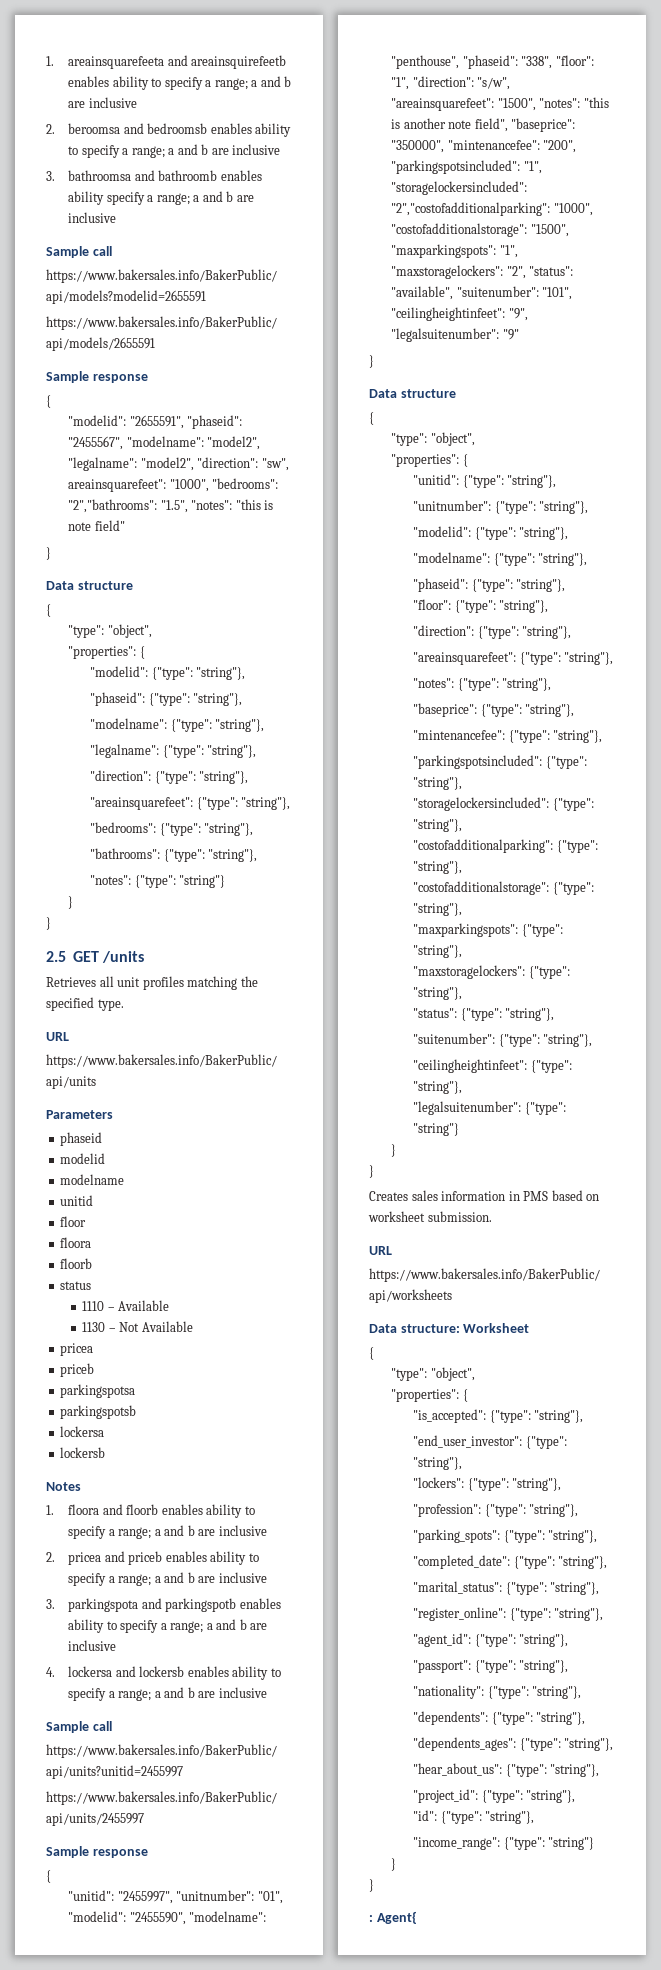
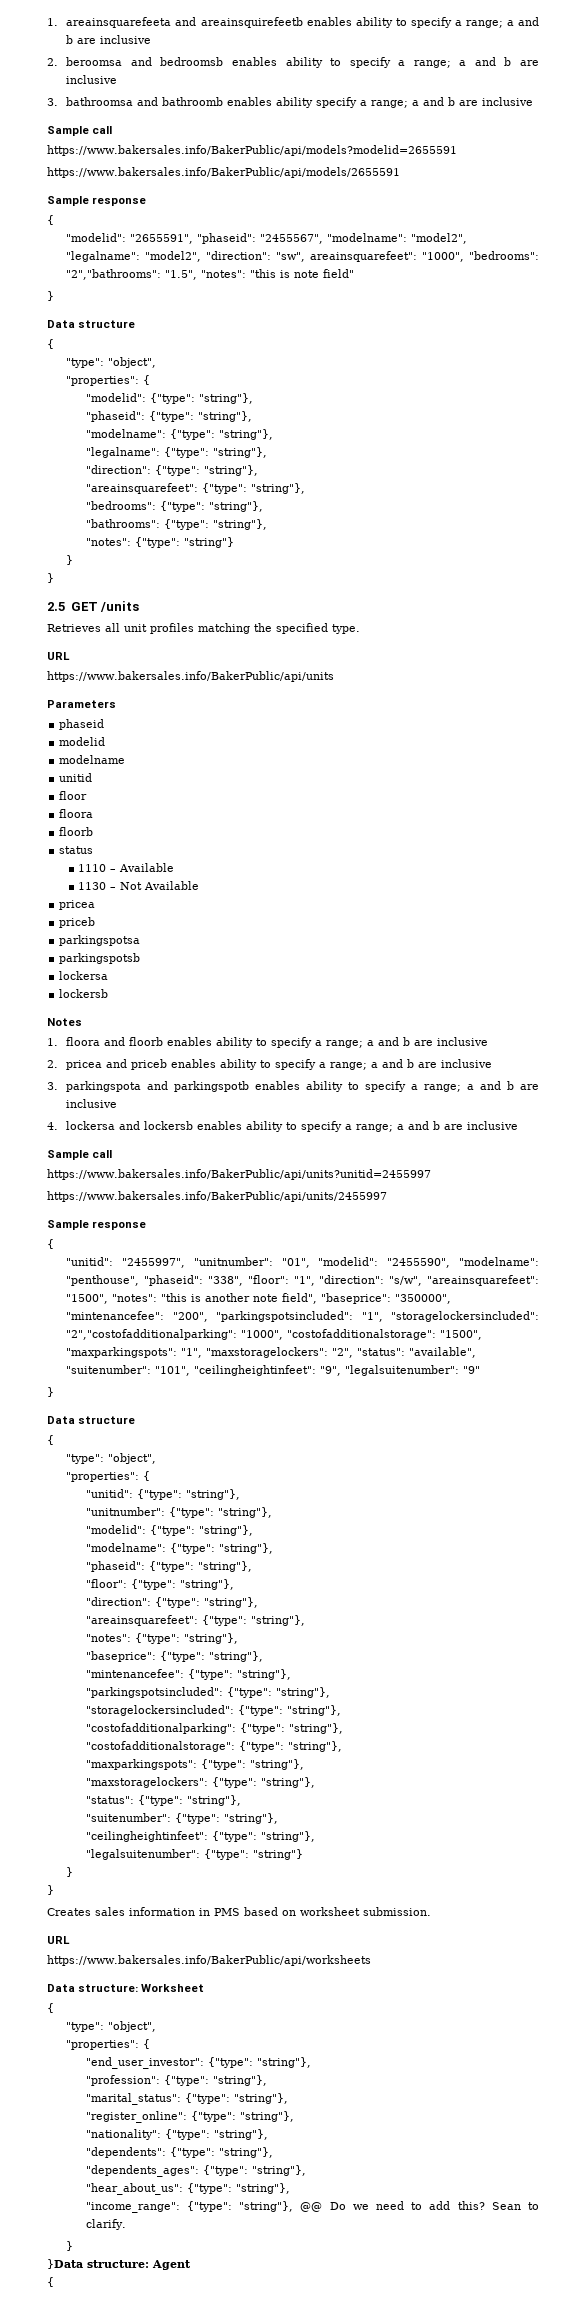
[413,1409,584,1423] // "is_accepted": {"type": "string"}, -> (151, 2044) none
[413,1477,562,1491] // "lockers": {"type": "string"}, -> (311, 2062) none
[413,1529,598,1543] [413,1555,608,1569] // "parking_spots": {"type": "string"}, // "completed_date": {"type": "string"}, -> (267, 2080) none
[413,1633,569,1647] [413,1660,569,1673] // "agent_id": {"type": "string"}, // "passport": {"type": "string"}, -> (294, 2116) none
[413,1789,576,1803] [413,1810,535,1824] [413,1837,595,1850] [391,1858,397,1871] [369,1879,374,1892] [369,1911,417,1924] "project_id": {"type": "string"}, // "id": {"type": "string"}, // "income_range": {"type": "string"} // } // } // : Agent{ -> [85,2201,539,2213] [85,2219,126,2230] [66,2241,74,2251] [47,2259,191,2270] [47,2277,54,2287] "income_range": {"type": "string"}, @@ Do we need to add this? Sean to clarify. // } // }Data structure: Agent // {

